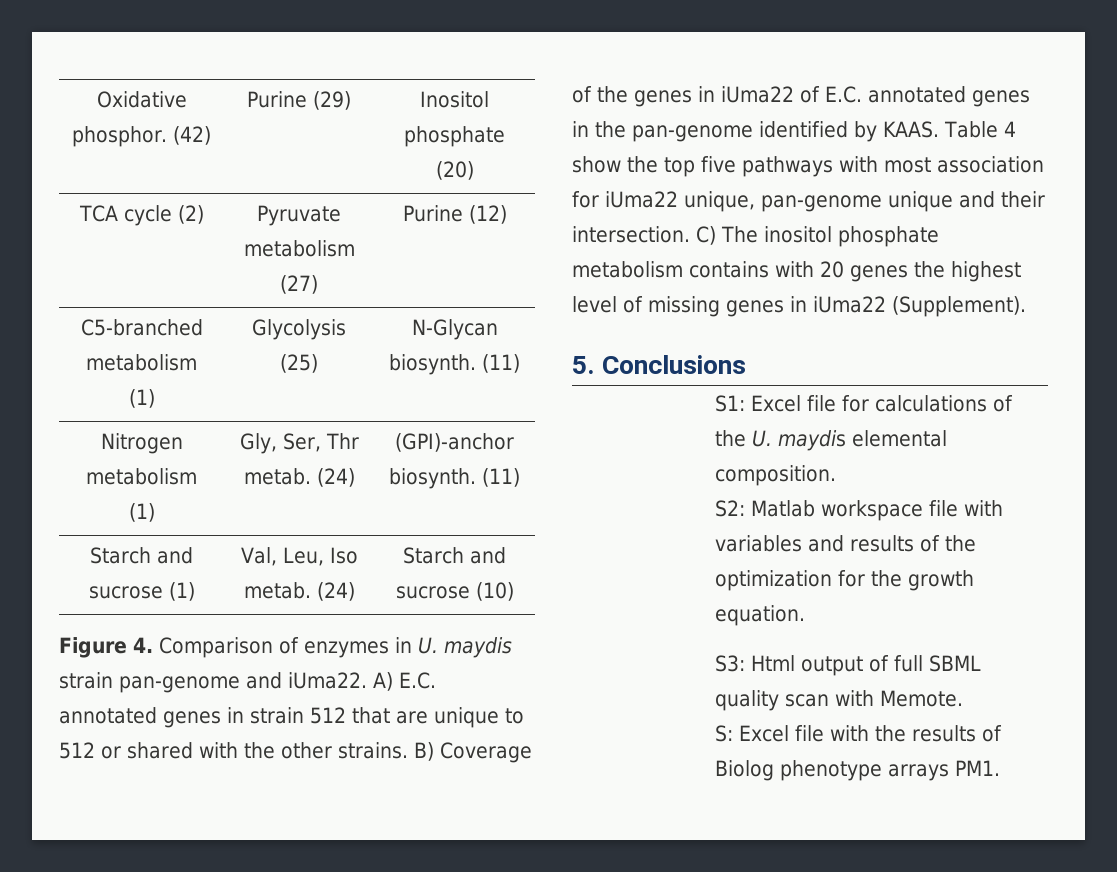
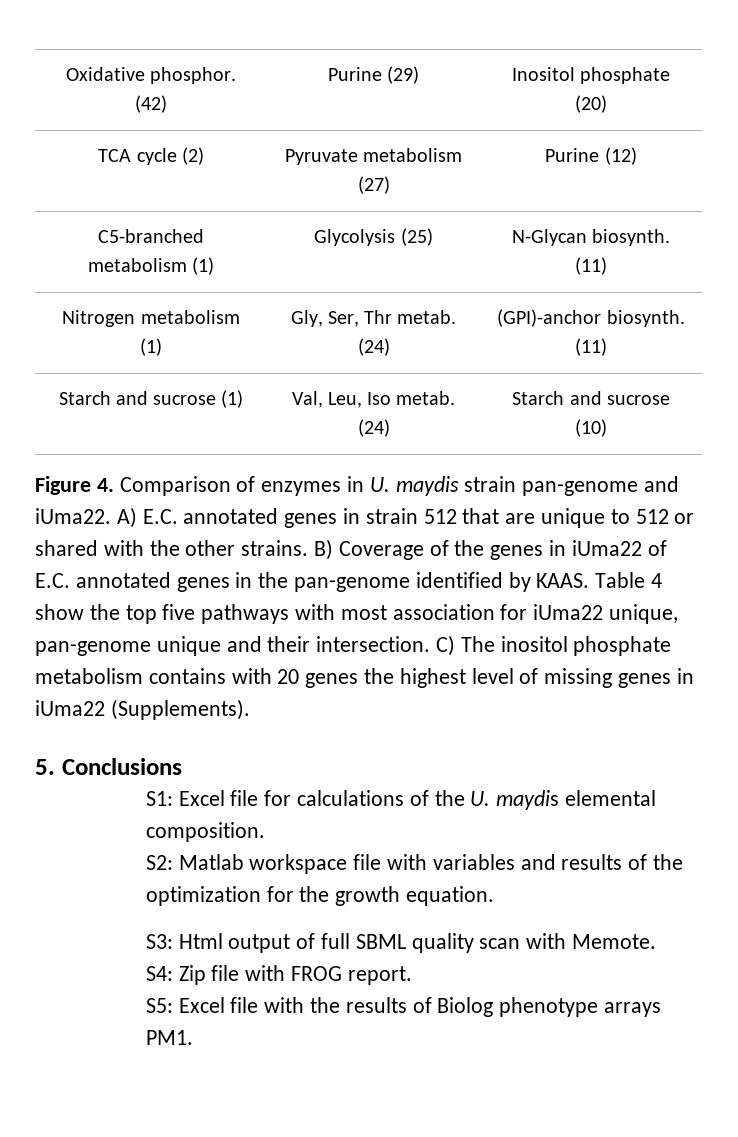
[892,296,1026,317] (Supplement). -> [110,699,250,720] (Supplements).
[714,725,733,742] S: -> [145,965,412,985] [145,998,173,1013] S4: Zip file with FROG report. // S5:

